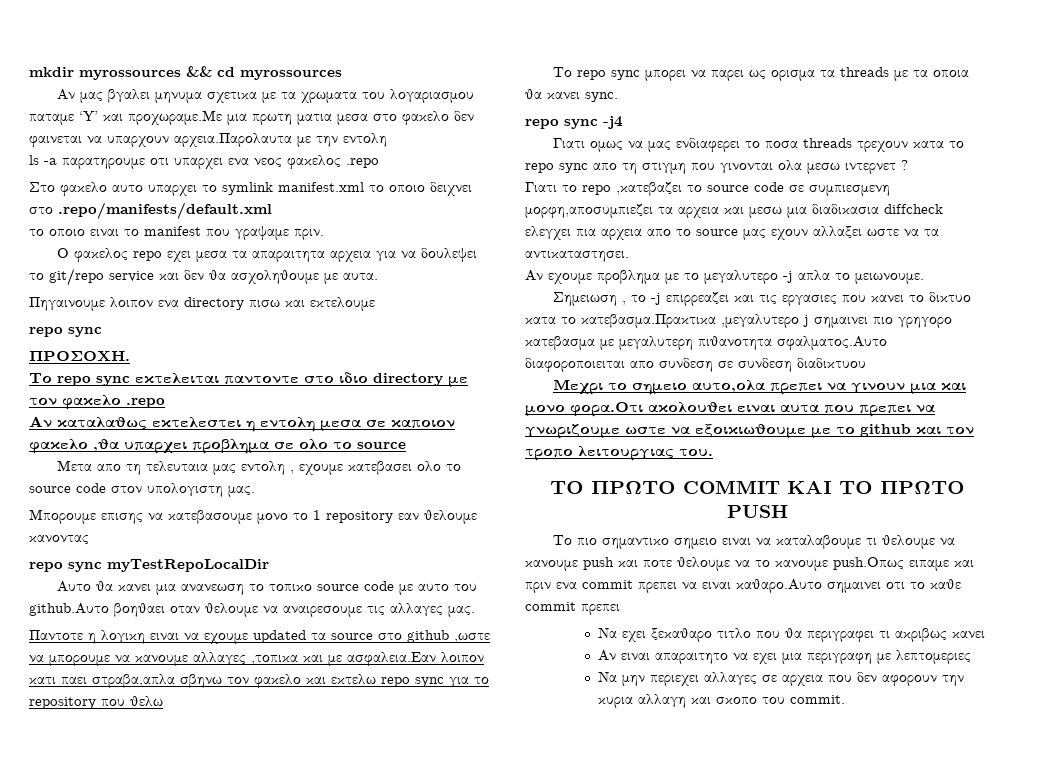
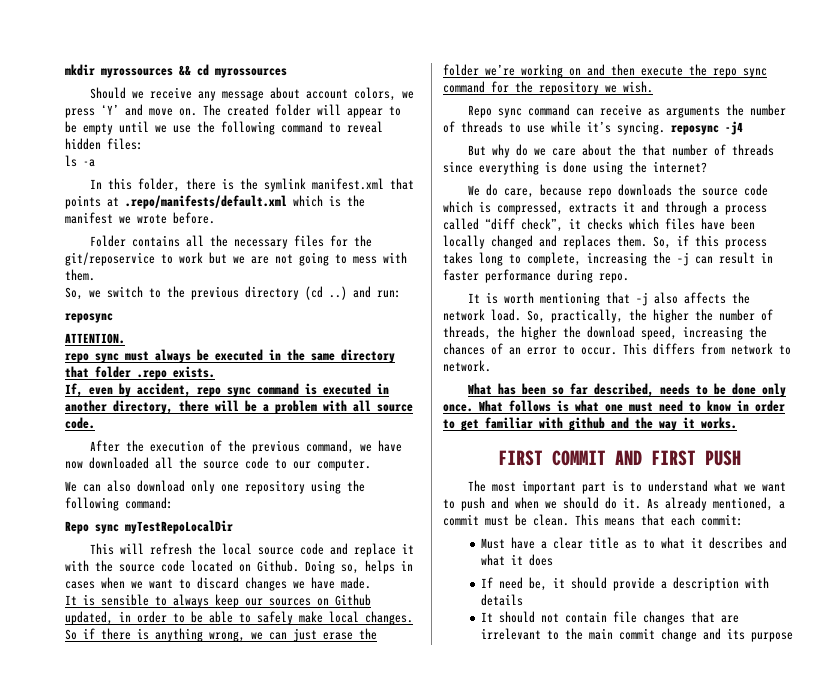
[56,89,474,103] [29,110,474,125] [29,133,387,147] [29,155,379,169] [29,182,472,196] [29,202,272,219] [29,226,324,240] [56,248,477,262] [29,268,378,286] [29,297,375,311] [29,327,102,337] [29,350,130,362] [29,372,468,387] [29,395,165,409] [29,416,455,432] [29,439,406,454] [56,460,461,475] [29,483,255,497] [29,509,477,524] [29,534,89,544] [29,559,269,572] [56,581,477,595] [29,603,475,617] [29,630,490,644] [29,652,484,666] [29,674,489,688] [29,696,163,709] [552,67,969,81] [525,89,618,102] [525,116,623,129] [552,138,964,152] [525,160,908,174] [525,182,890,196] [525,204,943,218] [525,226,939,240] [525,250,629,262] [525,270,924,284] [552,292,971,306] [525,314,952,328] [525,336,887,350] [525,358,866,372] [552,379,966,395] [525,402,935,417] [525,424,974,439] [525,446,713,461] [550,480,965,495] [727,505,788,518] [552,535,955,549] [525,557,974,571] [525,579,961,593] [525,602,620,615] [598,627,986,642] [598,650,972,664] [598,671,965,686] [598,694,846,708] Aν μας βγαλει μηνυμα σχετικα με τα χρωματα του λογαριασμου παταμε ‘Y’ και προχωραμε.Με μια πρωτη ματια μεσα στο φακελο δεν φαινεται να υπαρχουν αρχεια.Παρολαυτα με την εντολη // ls -a παρατηρουμε οτι υπαρχει ενα νεος φακελος .repo // Στο φακελο αυτο υπαρχει το symlink manifest.xml το οποιο δειχνει στο .repo/manifests/default.xml // το οποιο ειναι το manifest που γραψαμε πριν. // Ο φακελος repo εχει μεσα τα απαραιτητα αρχεια για να δουλεψει το git/repo service και δεν θα ασχοληθουμε με αυτα. // Πηγαινουμε λοιπον ενα directory πισω και εκτελουμε // repo sync // ΠΡΟΣΟΧΗ. // Το repo sync εκτελειται παντοντε στο ιδιο directory με τον φακελο .repo // Αν καταλαθως εκτελεστει η εντολη μεσα σε καποιον φακελο ,θα υπαρχει προβλημα σε ολο το source // Μετα απο τη τελευταια μας εντολη , εχουμε κατεβασει ολο το source code στον υπολογιστη μας. // Μπορουμε επισης να κατεβασουμε μονο το 1 repository εαν θελουμε κανοντας // repo sync myTestRepoLocalDir // Αυτο θα κανει μια ανανεωση το τοπικο source code με αυτο του github.Αυτο βοηθαει οταν θελουμε να αναιρεσουμε τις αλλαγες μας. // Παντοτε η λογικη ειναι να εχουμε updated τα source στο github ,ωστε να μπορουμε να κανουμε αλλαγες ,τοπικα και με ασφαλεια.Εαν λοιπον κατι παει στραβα,απλα σβηνω τον φακελο και εκτελω repo sync για το repository που θελω // Το repo sync μπορει να παρει ως ορισμα τα threads με τα οποια θα κανει sync. // repo sync -j4 // Γιατι ομως να μας ενδιαφερει το ποσα threads τρεχουν κατα το repo sync απο τη στιγμη που γινονται ολα μεσω ιντερνετ ? // Γιατι το repo ,κατεβαζει το source code σε συμπιεσμενη μορφη,αποσυμπιεζει τα αρχεια και μεσω μια διαδικασια diffcheck ελεγχει πια αρχεια απο το source μας εχουν αλλαξει ωστε να τα αντικαταστησει. // Αν εχουμε προβλημα με το μεγαλυτερο -j απλα το μειωνουμε. // Σημειωση , το -j επιρρεαζει και τις εργασιες που κανει το δικτυο κατα το κατεβασμα.Πρακτικα ,μεγαλυτερο j σημαινει πιο γρηγορο κατεβασμα με μεγαλυτερη πιθανοτητα σφαλματος.Αυτο διαφοροποιειται απο συνδεση σε συνδεση διαδικτυου // Μεχρι το σημειο αυτο,ολα πρεπει να γινουν μια και μονο φορα.Οτι ακολουθει ειναι αυτα που πρεπει να γνωριζουμε ωστε να εξοικιωθουμε με το github και τον τροπο λειτουργιας του. // ΤΟ ΠΡΩΤΟ COMMIT ΚΑΙ ΤΟ ΠΡΩΤΟ PUSH // Το πιο σημαντικο σημειο ειναι να καταλαβουμε τι θελουμε να κανουμε push και ποτε θελουμε να το κανουμε push.Οπως ειπαμε και πριν ενα commit πρεπει να ειναι καθαρο.Αυτο σημαινει οτι το καθε commit πρεπει // Να εχει ξεκαθαρο τιτλο που θα περιγραφει τι ακριβως κανει // Αν ειναι απαραιτητο να εχει μια περιγραφη με λεπτομεριες // Να μην περιεχει αλλαγες σε αρχεια που δεν αφορουν την κυρια αλλαγη και σκοπο του commit. -> [90,87,415,101] [65,104,401,118] [65,121,383,135] [65,138,143,150] [65,155,95,167] [90,178,415,192] [65,195,365,209] [65,212,215,224] [90,235,373,249] [65,252,407,266] [65,269,95,281] [65,286,401,300] [65,313,113,323] [65,333,125,344] [65,349,395,363] [65,366,215,380] [65,383,389,397] [65,400,413,414] [65,417,95,429] [90,440,403,454] [65,457,371,471] [65,480,365,494] [65,497,173,511] [65,520,233,534] [90,543,415,557] [65,560,413,574] [65,577,371,591] [65,594,371,608] [65,611,413,625] [65,628,377,642] [443,64,767,78] [443,81,653,95] [468,104,787,118] [443,121,743,135] [468,144,775,158] [443,161,707,175] [468,184,769,198] [443,201,767,215] [443,218,755,232] [443,235,767,249] [443,252,773,266] [443,269,629,283] [468,292,751,306] [443,309,773,323] [443,326,767,340] [443,343,791,355] [443,360,491,372] [468,383,787,397] [443,400,785,412] [443,417,737,431] [498,450,741,466] [468,480,787,494] [443,497,785,511] [443,514,743,526] [481,537,788,549] [481,554,554,566] [481,577,770,591] [481,594,524,606] [481,611,740,625] [481,628,794,642] Should we receive any message about account colors, we press ‘Y’ and move on. The created folder will appear to be empty until we use the following command to reveal hidden files: // ls -a // In this folder, there is the symlink manifest.xml that points at .repo/manifests/default.xml which is the manifest we wrote before. // Folder contains all the necessary files for the git/reposervice to work but we are not going to mess with them. // So, we switch to the previous directory (cd ..) and run: // reposync // ATTENTION. // repo sync must always be executed in the same directory that folder .repo exists. // If, even by accident, repo sync command is executed in another directory, there will be a problem with all source code. // After the execution of the previous command, we have now downloaded all the source code to our computer. // We can also download only one repository using the following command: // Repo sync myTestRepoLocalDir // This will refresh the local source code and replace it with the source code located on Github. Doing so, helps in cases when we want to discard changes we have made. // It is sensible to always keep our sources on Github updated, in order to be able to safely make local changes. So if there is anything wrong, we can just erase the folder we’re working on and then execute the repo sync command for the repository we wish. // Repo sync command can receive as arguments the number of threads to use while it’s syncing. reposync -j4 // But why do we care about the that number of threads since everything is done using the internet? // We do care, because repo downloads the source code which is compressed, extracts it and through a process called “diff check”, it checks which files have been locally changed and replaces them. So, if this process takes long to complete, increasing the –j can result in faster performance during repo. // It is worth mentioning that –j also affects the network load. So, practically, the higher the number of threads, the higher the download speed, increasing the chances of an error to occur. This differs from network to network. // What has been so far described, needs to be done only once. What follows is what one must need to know in order to get familiar with github and the way it works. // FIRST COMMIT AND FIRST PUSH // The most important part is to understand what we want to push and when we should do it. As already mentioned, a commit must be clean. This means that each commit: // Must have a clear title as to what it describes and what it does // If need be, it should provide a description with details // It should not contain file changes that are irrelevant to the main commit change and its purpose

